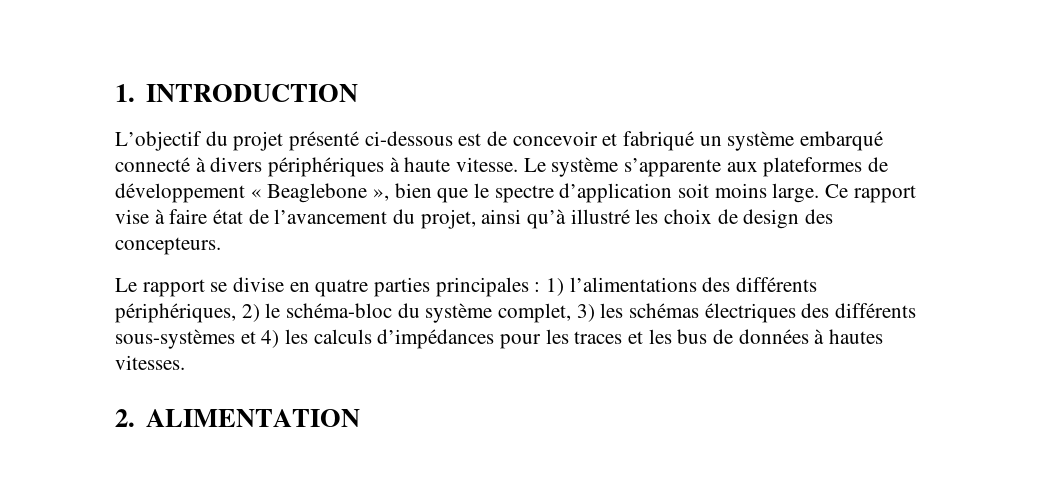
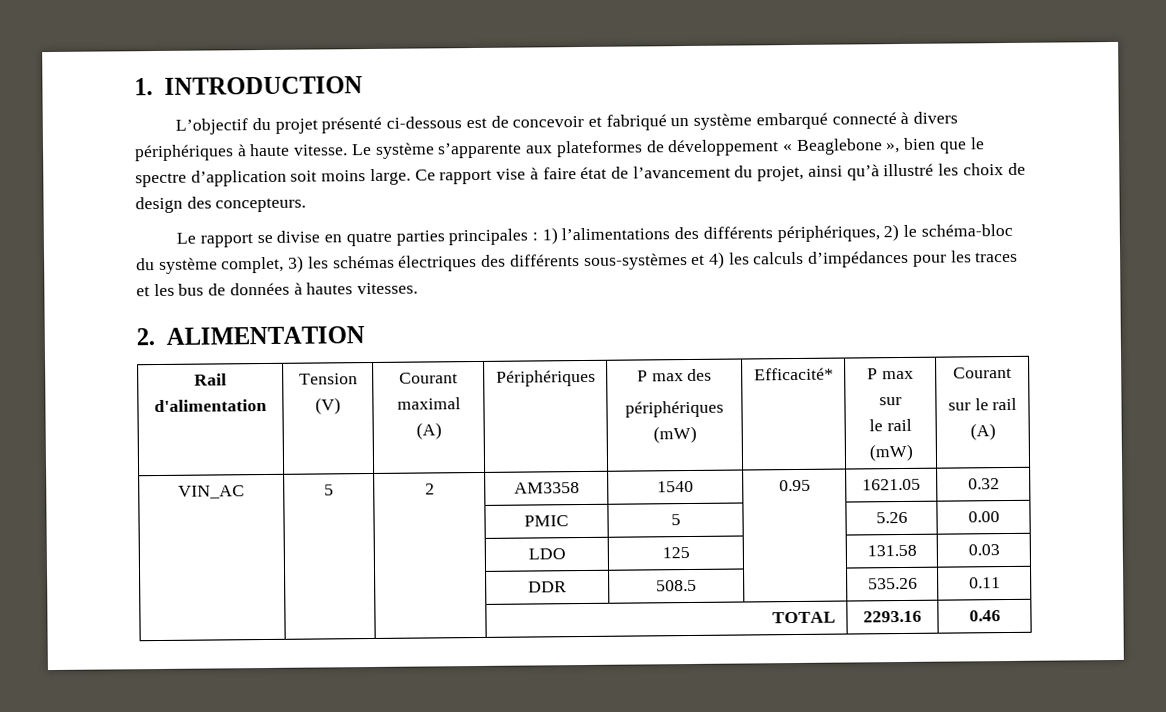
(360, 418) none -> [194,373,227,386] [154,398,267,413] [298,373,358,385] [315,397,341,415] [399,372,458,384] [396,397,461,410] [415,422,442,440] [495,369,596,387] [636,368,713,382] [625,400,724,418] [652,425,697,444] [753,367,834,381] [867,368,914,380] [879,397,902,406] [869,418,912,432] [868,443,914,462] [953,366,1012,379] [947,397,1018,411] [969,423,996,441] [178,485,245,499] [324,484,334,496] [424,483,435,495] [513,482,580,494] [657,480,694,493] [778,479,811,492] [862,478,921,491] [967,478,1000,490] [524,515,569,527] [670,514,681,526] [875,511,908,524] [967,511,1000,523] [527,548,566,560] [661,547,690,559] [866,544,917,557] [967,544,1000,556] [528,581,567,593] [656,579,697,592] [867,577,918,590] [968,577,1001,589] [772,611,837,624] [863,610,922,623] [968,610,1001,622] // Rail d'alimentation | Tension (V) | Courant maximal (A) | Périphériques | P max des // périphériques (mW) | Efficacité* | P max sur // le rail (mW) | Courant // sur le rail (A) // VIN_AC | 5 | 2 | AM3358 | 1540 | 0.95 | 1621.05 | 0.32 // | | | PMIC | 5 | | 5.26 | 0.00 // | | | LDO | 125 | | 131.58 | 0.03 // | | | DDR | 508.5 | | 535.26 | 0.11 // | | | TOTAL | 2293.16 | 0.46

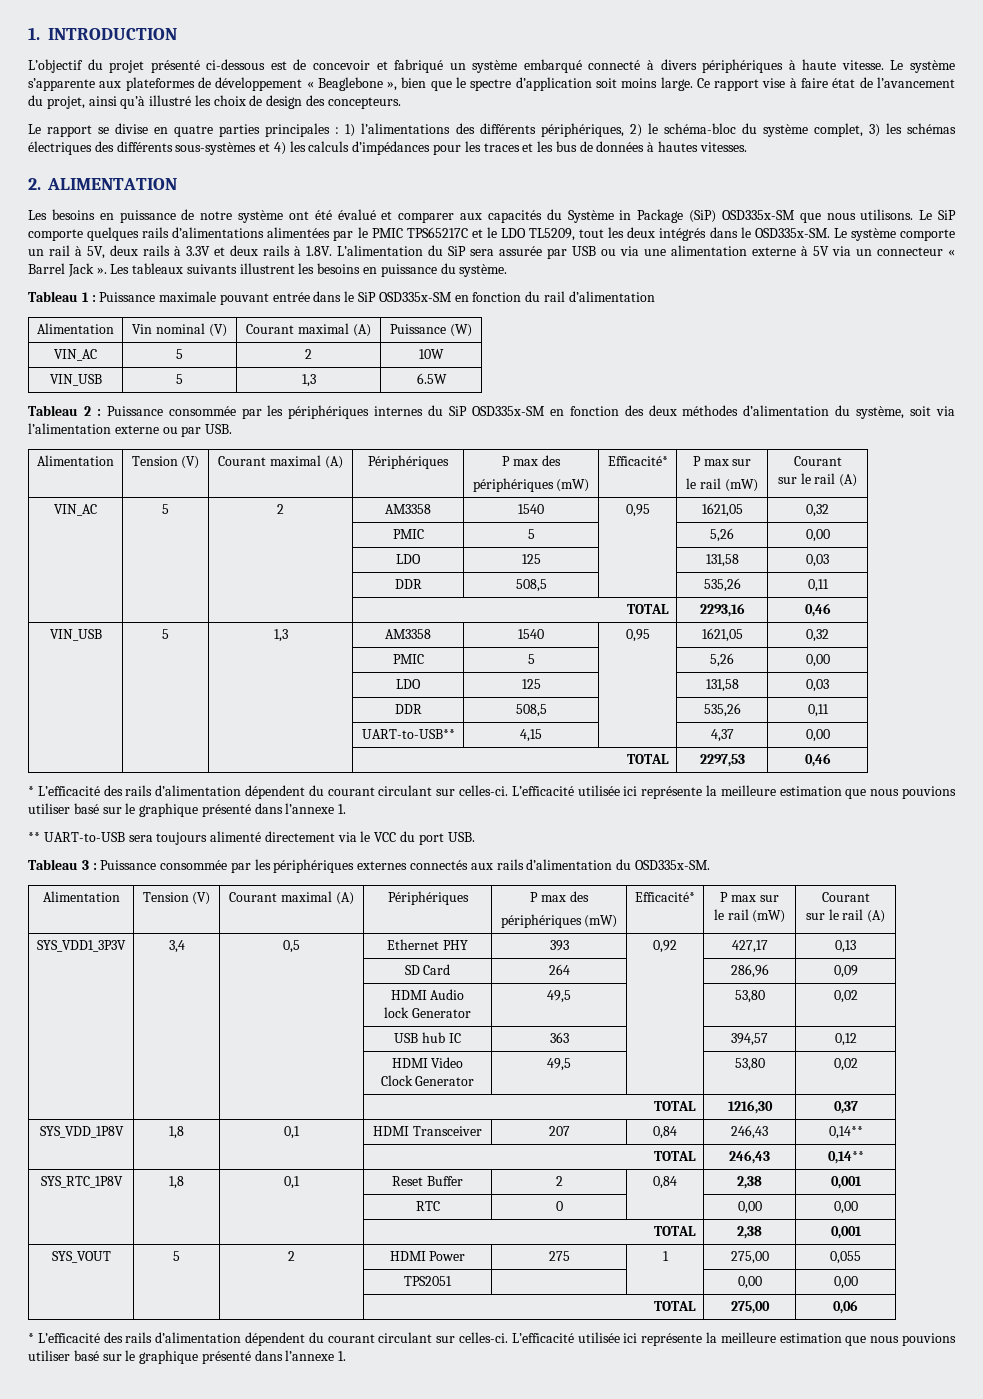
[194,373,227,386] [154,398,267,413] // Rail d'alimentation -> [28,209,957,223] [28,227,956,241] [28,245,955,259] [28,263,508,277] [28,291,655,305] [37,323,114,334] [132,323,227,337] [246,323,371,337] [390,324,472,337] [54,349,97,361] [176,349,183,359] [304,349,312,359] [419,349,444,359] [49,374,102,386] [176,374,183,384] [301,374,316,387] [416,373,447,384] [28,405,956,419] [28,423,233,437] [37,455,114,466] // Les besoins en puissance de notre système ont été évalué et comparer aux capacités du Système in Package (SiP) OSD335x-SM que nous utilisons. Le SiP comporte quelques rails d’alimentations alimentées par le PMIC TPS65217C et le LDO TL5209, tout les deux intégrés dans le OSD335x-SM. Le système comporte un rail à 5V, deux rails à 3.3V et deux rails à 1.8V. L’alimentation du SiP sera assurée par USB ou via une alimentation externe à 5V via un connecteur « Barrel Jack ». Les tableaux suivants illustrent les besoins en puissance du système. // Tableau 1 : Puissance maximale pouvant entrée dans le SiP OSD335x-SM en fonction du rail d’alimentation // Alimentation | Vin nominal (V) | Courant maximal (A) | Puissance (W) // VIN_AC | 5 | 2 | 10W // VIN_USB | 5 | 1,3 | 6.5W // Tableau 2 : Puissance consommée par les périphériques internes du SiP OSD335x-SM en fonction des deux méthodes d’alimentation du système, soit via l’alimentation externe ou par USB. // Alimentation
[778,479,811,492] [862,478,921,491] [967,478,1000,490] [524,515,569,527] [670,514,681,526] [875,511,908,524] [967,511,1000,523] [527,548,566,560] [661,547,690,559] [866,544,917,557] [967,544,1000,556] [528,581,567,593] [656,579,697,592] [867,577,918,590] [968,577,1001,589] [772,611,837,624] [863,610,922,623] [968,610,1001,622] 0.95 | 1621.05 | 0.32 // | | | PMIC | 5 | | 5.26 | 0.00 // | | | LDO | 125 | | 131.58 | 0.03 // | | | DDR | 508.5 | | 535.26 | 0.11 // | | | TOTAL | 2293.16 | 0.46 -> [625,504,650,517] [701,503,743,517] [806,504,829,517] [392,529,424,539] [527,529,535,539] [710,528,734,542] [805,529,830,542] [396,554,421,564] [521,554,541,564] [705,554,739,567] [806,554,829,567] [394,579,422,589] [515,579,547,592] [703,578,741,592] [807,579,829,592] [626,604,669,614] [699,603,745,617] [804,603,831,617] [49,629,102,641] [162,629,169,639] [273,629,288,642] [385,629,431,639] [518,629,544,639] [625,629,650,642] [701,628,743,642] [806,629,829,642] [392,654,424,664] [527,654,535,664] [710,653,734,667] [805,654,830,667] [396,679,421,689] [521,679,541,689] [705,679,739,692] [806,679,829,692] [394,704,422,714] [515,704,547,717] [703,703,741,717] [807,704,829,717] [361,729,455,739] [520,729,542,742] [710,729,734,742] [805,729,830,742] [626,754,669,764] [699,754,745,767] [804,753,831,767] [28,785,956,799] [28,803,347,817] [28,831,475,845] [28,859,710,873] [42,891,120,902] [142,892,211,905] [229,891,354,905] [387,891,469,905] [530,891,589,902] [500,914,618,928] [635,892,695,902] [720,892,779,902] [713,909,786,923] [821,892,870,902] [805,909,886,923] [37,940,126,952] [168,940,185,953] [283,940,300,953] [387,939,468,950] [549,940,569,951] [653,940,677,953] [731,940,768,953] [835,940,856,953] [404,964,451,975] [548,964,570,975] [730,964,769,978] [833,965,858,978] [390,989,465,1000] [384,1007,471,1018] [547,990,571,1003] [734,990,765,1003] [833,990,858,1003] [394,1032,461,1043] [549,1032,569,1043] [731,1033,768,1046] [834,1033,857,1046] [391,1057,464,1068] [380,1075,475,1086] [547,1058,571,1071] [734,1058,765,1071] [833,1058,858,1071] [653,1101,696,1111] [727,1100,773,1114] [833,1101,858,1114] [39,1126,124,1138] [169,1126,184,1139] [284,1126,300,1139] [373,1126,482,1136] [548,1126,570,1136] [653,1126,677,1139] [731,1125,768,1139] [828,1126,863,1139] [653,1151,696,1161] [729,1150,770,1164] [827,1151,864,1164] [40,1176,123,1188] [169,1176,184,1189] [284,1176,300,1189] [392,1176,463,1186] [555,1176,563,1186] [653,1176,677,1189] [737,1176,762,1189] [830,1176,862,1189] [415,1201,440,1211] [555,1201,563,1211] [737,1201,762,1214] [833,1201,858,1214] [653,1226,696,1236] [737,1226,762,1239] [830,1226,862,1239] [51,1251,111,1263] [173,1251,180,1261] [288,1251,295,1261] [389,1251,466,1261] [548,1251,570,1261] [662,1251,669,1261] [730,1251,769,1264] [830,1251,861,1264] [404,1276,452,1286] [737,1276,762,1289] [833,1276,858,1289] [653,1301,696,1311] [730,1301,770,1314] [833,1300,858,1314] [28,1332,956,1346] [28,1350,347,1364] 0,95 | 1621,05 | 0,32 // | | | PMIC | 5 | | 5,26 | 0,00 // | | | LDO | 125 | | 131,58 | 0,03 // | | | DDR | 508,5 | | 535,26 | 0,11 // | | | TOTAL | 2293,16 | 0,46 // VIN_USB | 5 | 1,3 | AM3358 | 1540 | 0,95 | 1621,05 | 0,32 // | | | PMIC | 5 | | 5,26 | 0,00 // | | | LDO | 125 | | 131,58 | 0,03 // | | | DDR | 508,5 | | 535,26 | 0,11 // | | | UART-to-USB** | 4,15 | | 4,37 | 0,00 // | | | TOTAL | 2297,53 | 0,46 // * L’efficacité des rails d’alimentation dépendent du courant circulant sur celles-ci. L’efficacité utilisée ici représente la meilleure estimation que nous pouvions utiliser basé sur le graphique présenté dans l’annexe 1. // ** UART-to-USB sera toujours alimenté directement via le VCC du port USB. // Tableau 3 : Puissance consommée par les périphériques externes connectés aux rails d’alimentation du OSD335x-SM. // Alimentation | Tension (V) | Courant maximal (A) | Périphériques | P max des // périphériques (mW) | Efficacité* | P max sur // le rail (mW) | Courant // sur le rail (A) // SYS_VDD1_3P3V | 3,4 | 0,5 | Ethernet PHY | 393 | 0,92 | 427,17 | 0,13 // | | | SD Card | 264 | | 286,96 | 0,09 // | | | HDMI Audio // lock Generator | 49,5 | | 53,80 | 0,02 // | | | USB hub IC | 363 | | 394,57 | 0,12 // | | | HDMI Video // Clock Generator | 49,5 | | 53,80 | 0,02 // | | | TOTAL | 1216,30 | 0,37 // SYS_VDD_1P8V | 1,8 | 0,1 | HDMI Transceiver | 207 | 0,84 | 246,43 | 0,14** // | | | TOTAL | 246,43 | 0,14** // SYS_RTC_1P8V | 1,8 | 0,1 | Reset Buffer | 2 | 0,84 | 2,38 | 0,001 // | | | RTC | 0 | | 0,00 | 0,00 // | | | TOTAL | 2,38 | 0,001 // SYS_VOUT | 5 | 2 | HDMI Power | 275 | 1 | 275,00 | 0,055 // | | | TPS2051 | | | 0,00 | 0,00 // | | | TOTAL | 275,00 | 0,06 // * L’efficacité des rails d’alimentation dépendent du courant circulant sur celles-ci. L’efficacité utilisée ici représente la meilleure estimation que nous pouvions utiliser basé sur le graphique présenté dans l’annexe 1.

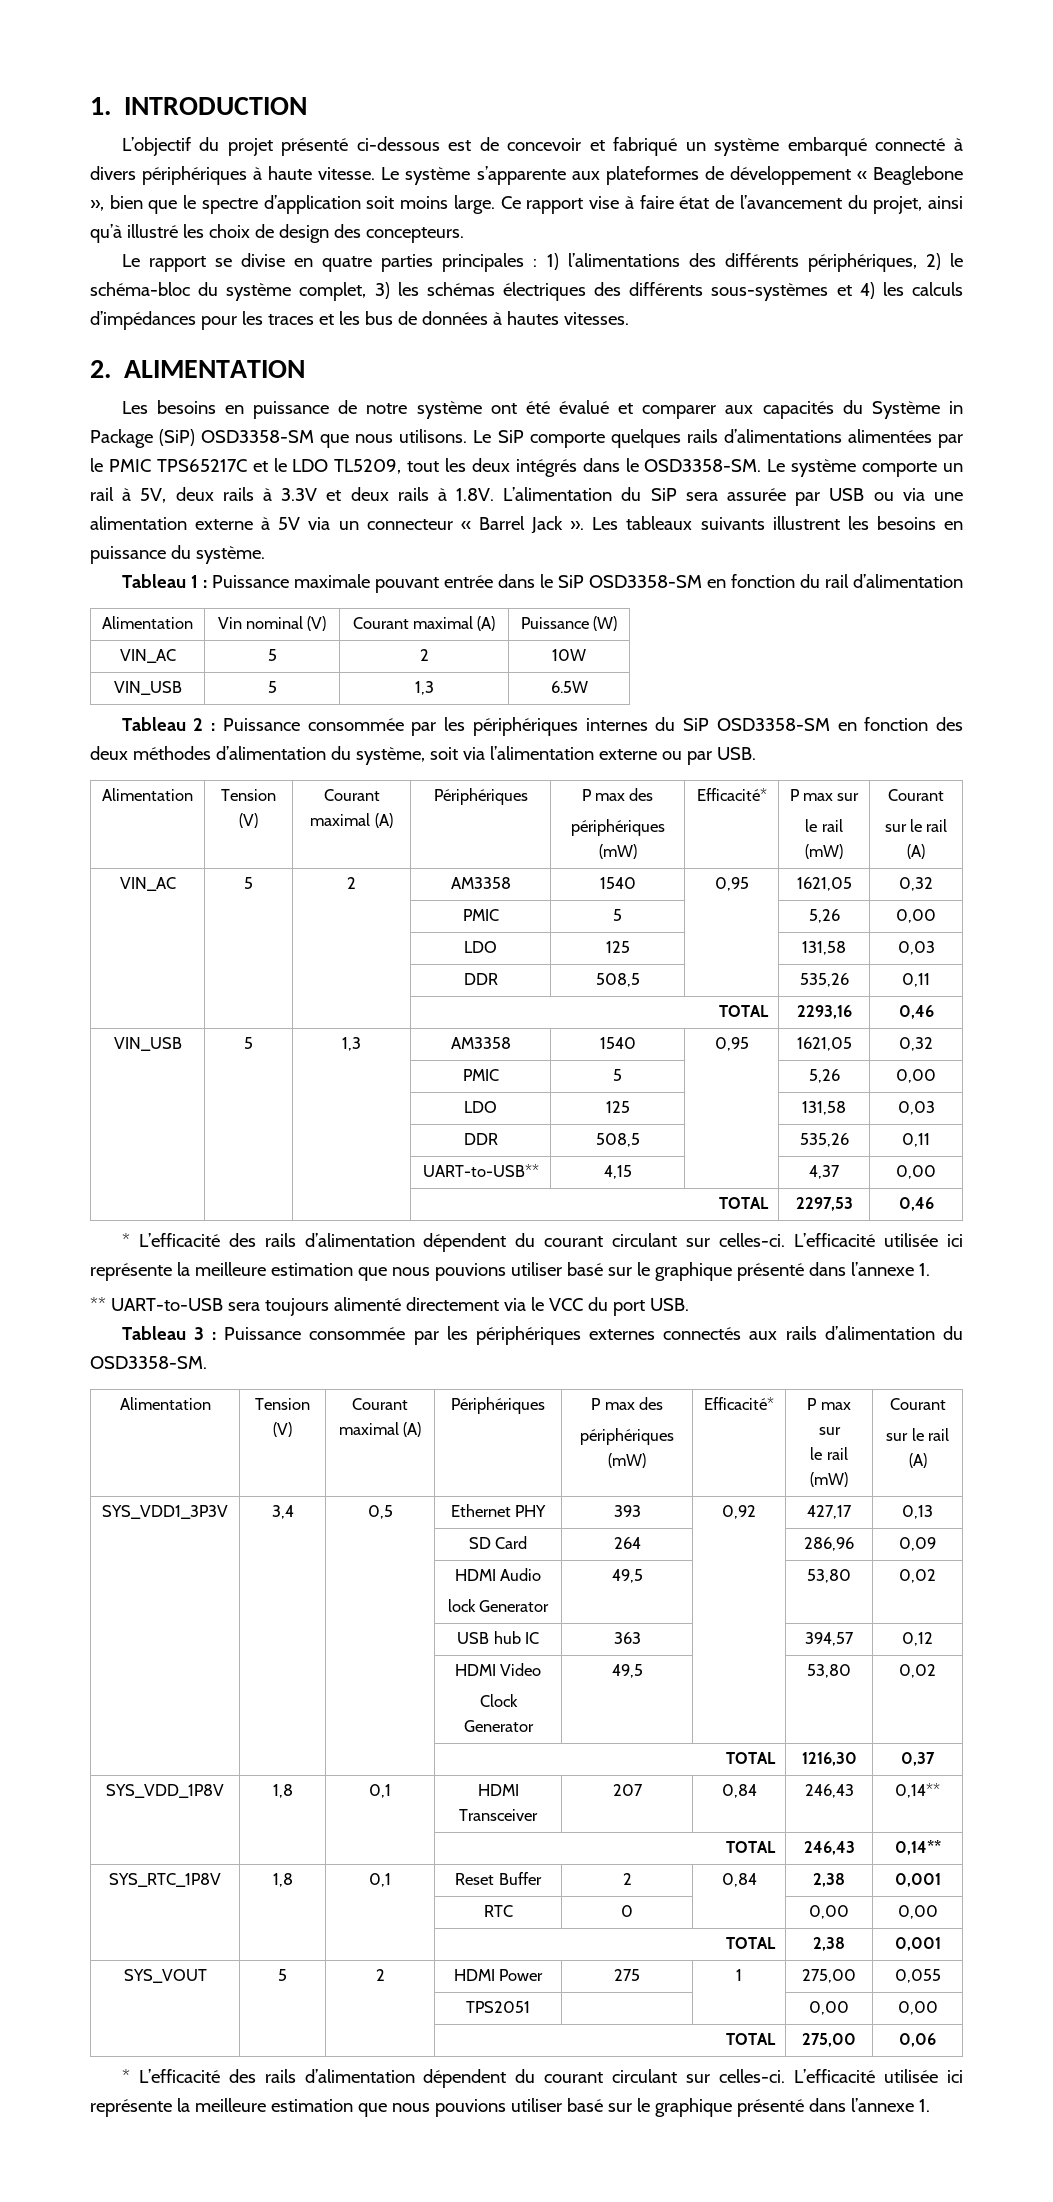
[721,210,795,220] OSD335x-SM -> [201,430,315,443] OSD3358-SM
[754,228,830,238] OSD335x-SM. -> [644,459,762,472] OSD3358-SM.
[378,292,452,302] OSD335x-SM -> [588,575,702,588] OSD3358-SM
[471,406,545,416] OSD335x-SM -> [716,718,830,731] OSD3358-SM
[634,860,710,870] OSD335x-SM. -> [90,1356,207,1369] OSD3358-SM.

